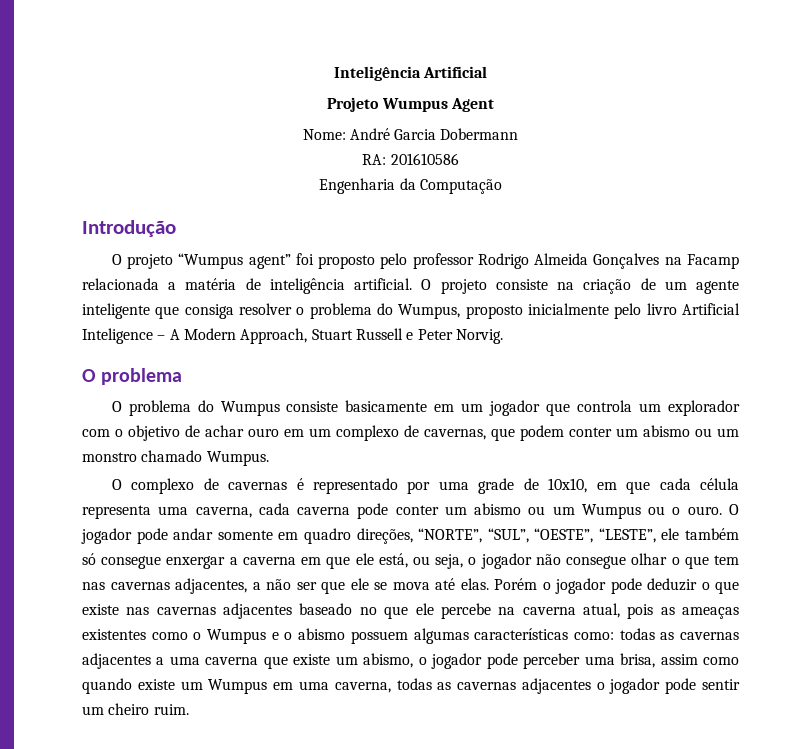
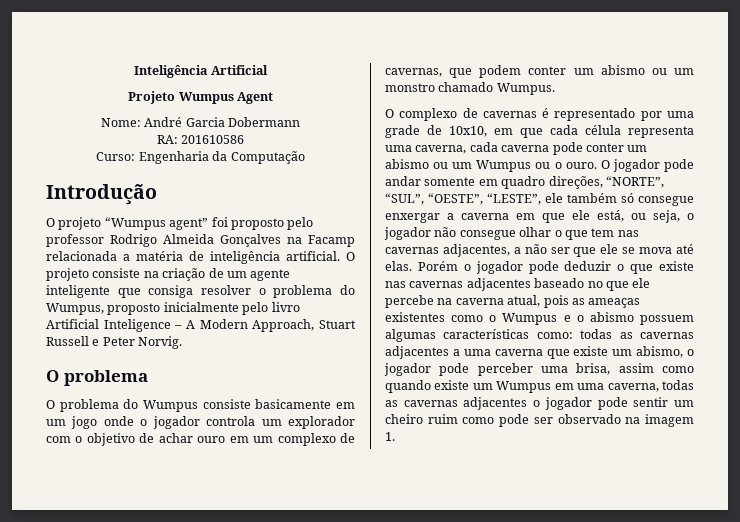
(459, 159) none -> [96,152,136,161] Curso:
[489,400,571,416] jogador que -> [71,416,200,429] jogo onde o jogador
[153,704,189,715] ruim. -> [427,414,694,427] [385,432,395,441] ruim como pode ser observado na imagem 1.

